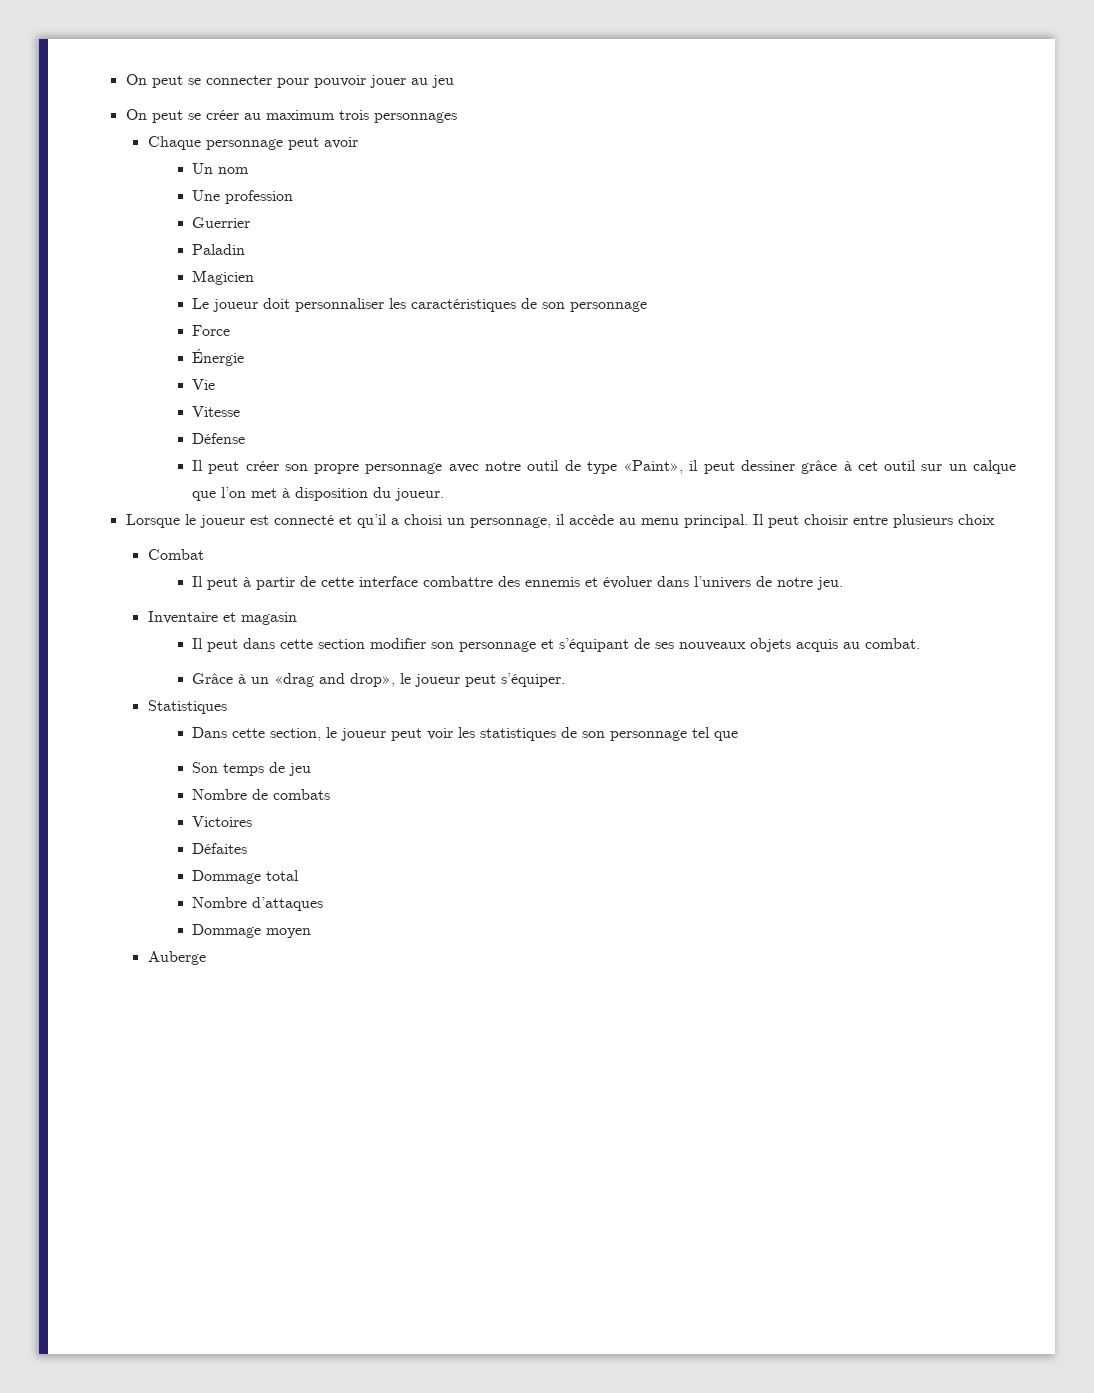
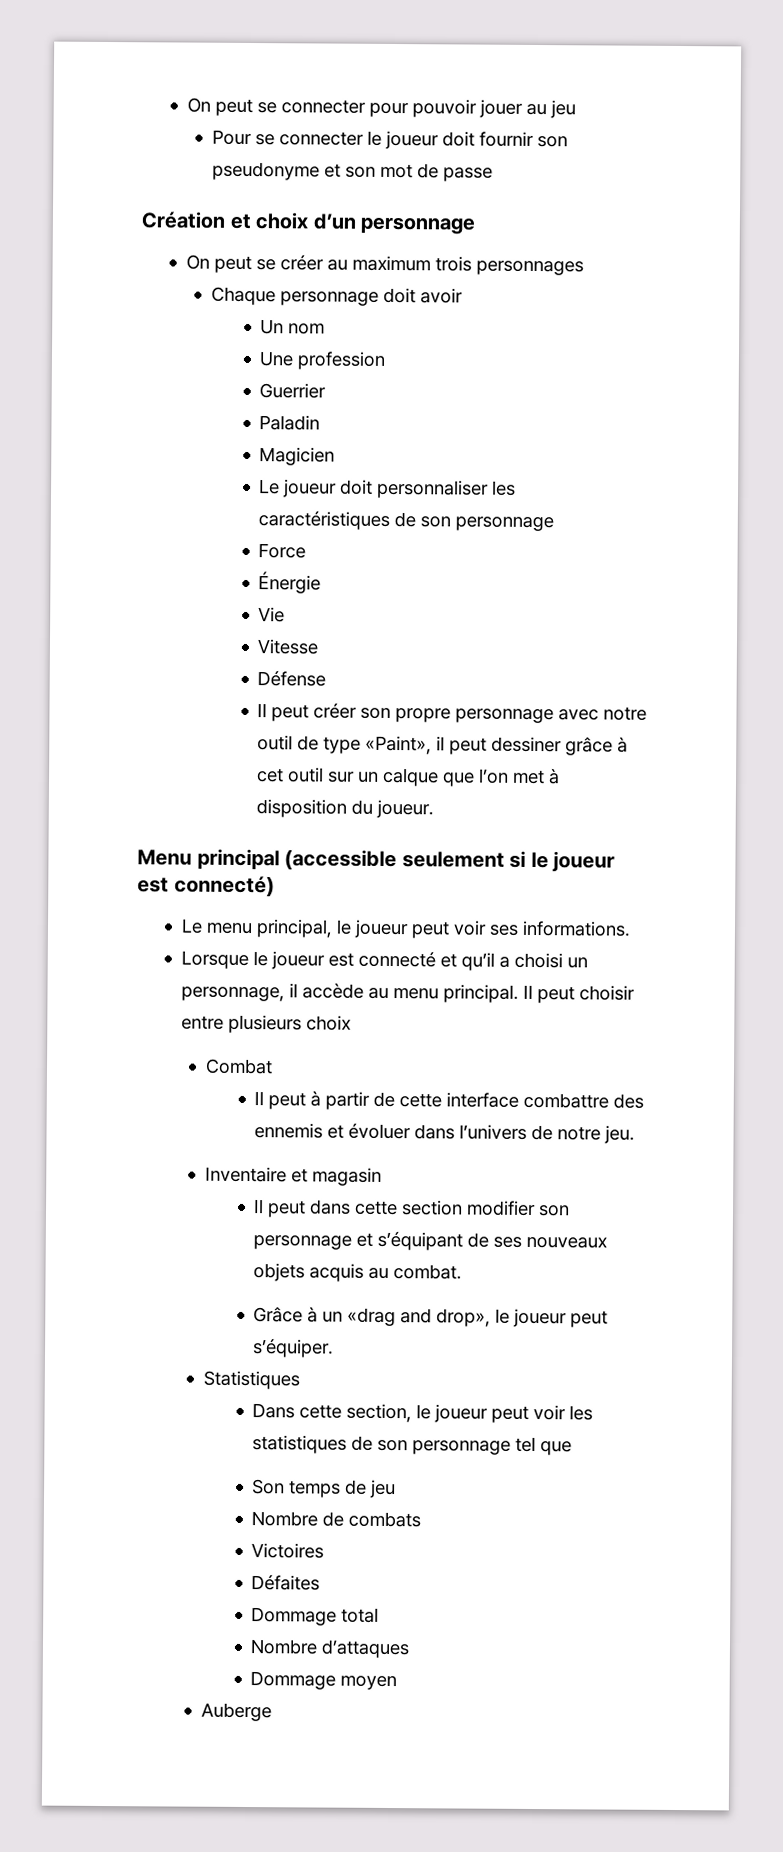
(454, 81) none -> [211,129,568,150] [211,161,493,182] [141,211,476,235] // Pour se connecter le joueur doit fournir son pseudonyme et son mot de passe // Création et choix d’un personnage
[287,137,319,150] peut -> [382,287,416,304] doit
(444, 494) none -> [137,848,616,873] [137,875,275,898] [181,918,632,939] // Menu principal (accessible seulement si le joueur est connecté) // Le menu principal, le joueur peut voir ses informations.

